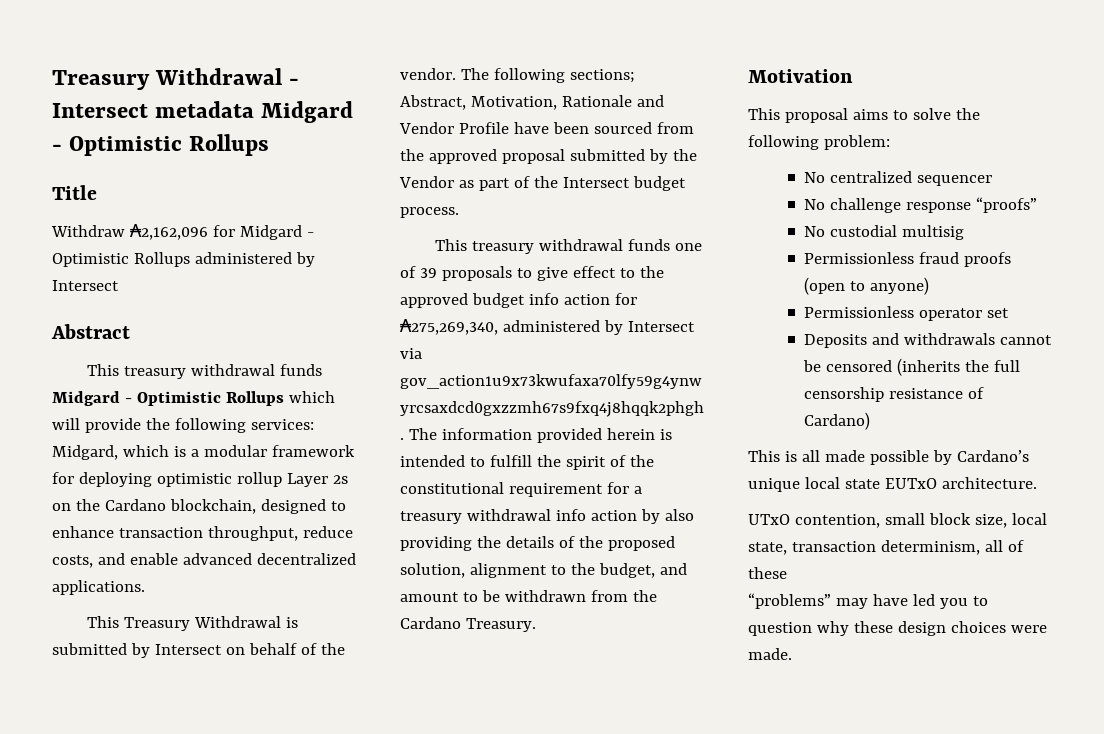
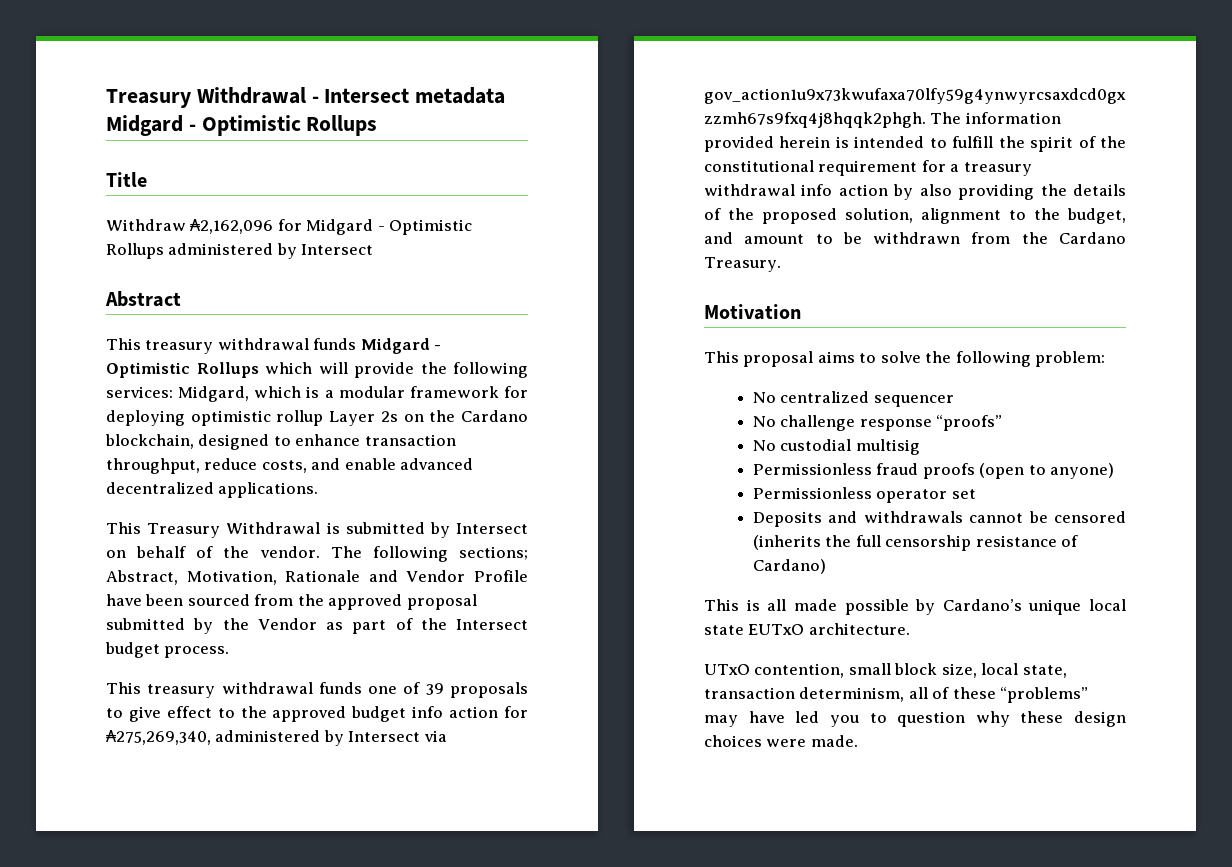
(787, 573) // -> (996, 693) none

